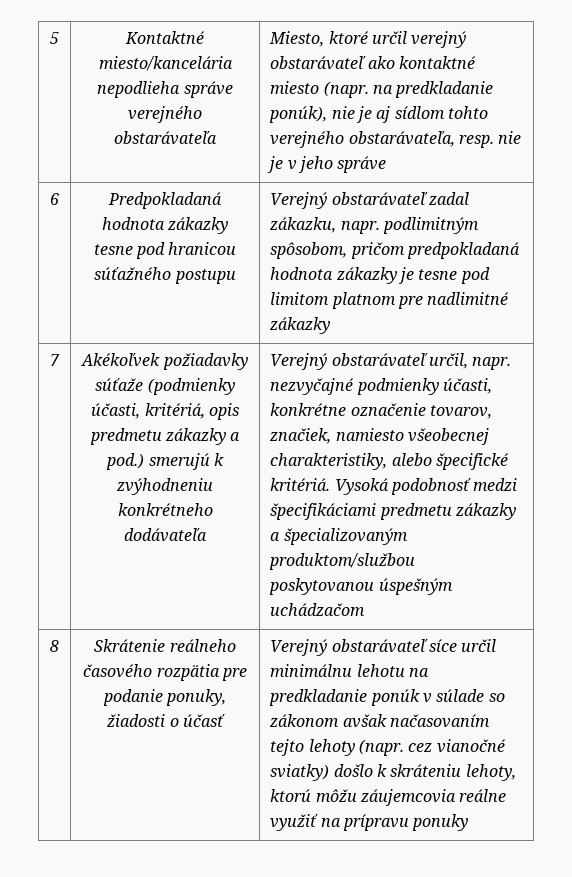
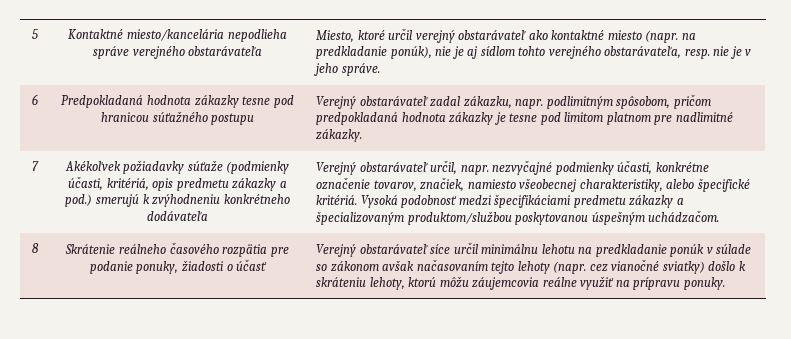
[337,156,387,173] správe -> [341,63,380,76] správe.
[269,317,331,334] zákazky -> [316,129,363,142] zákazky.
[270,603,366,616] uchádzačom -> [648,210,720,223] uchádzačom.
[412,814,469,831] ponuky -> [683,277,725,290] ponuky.

